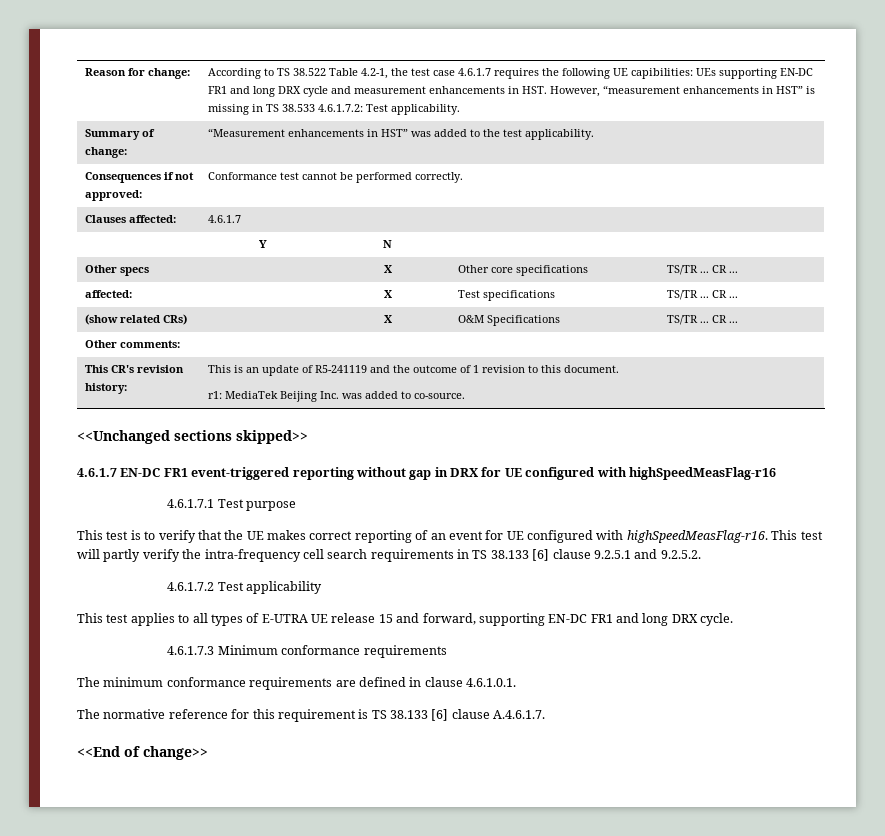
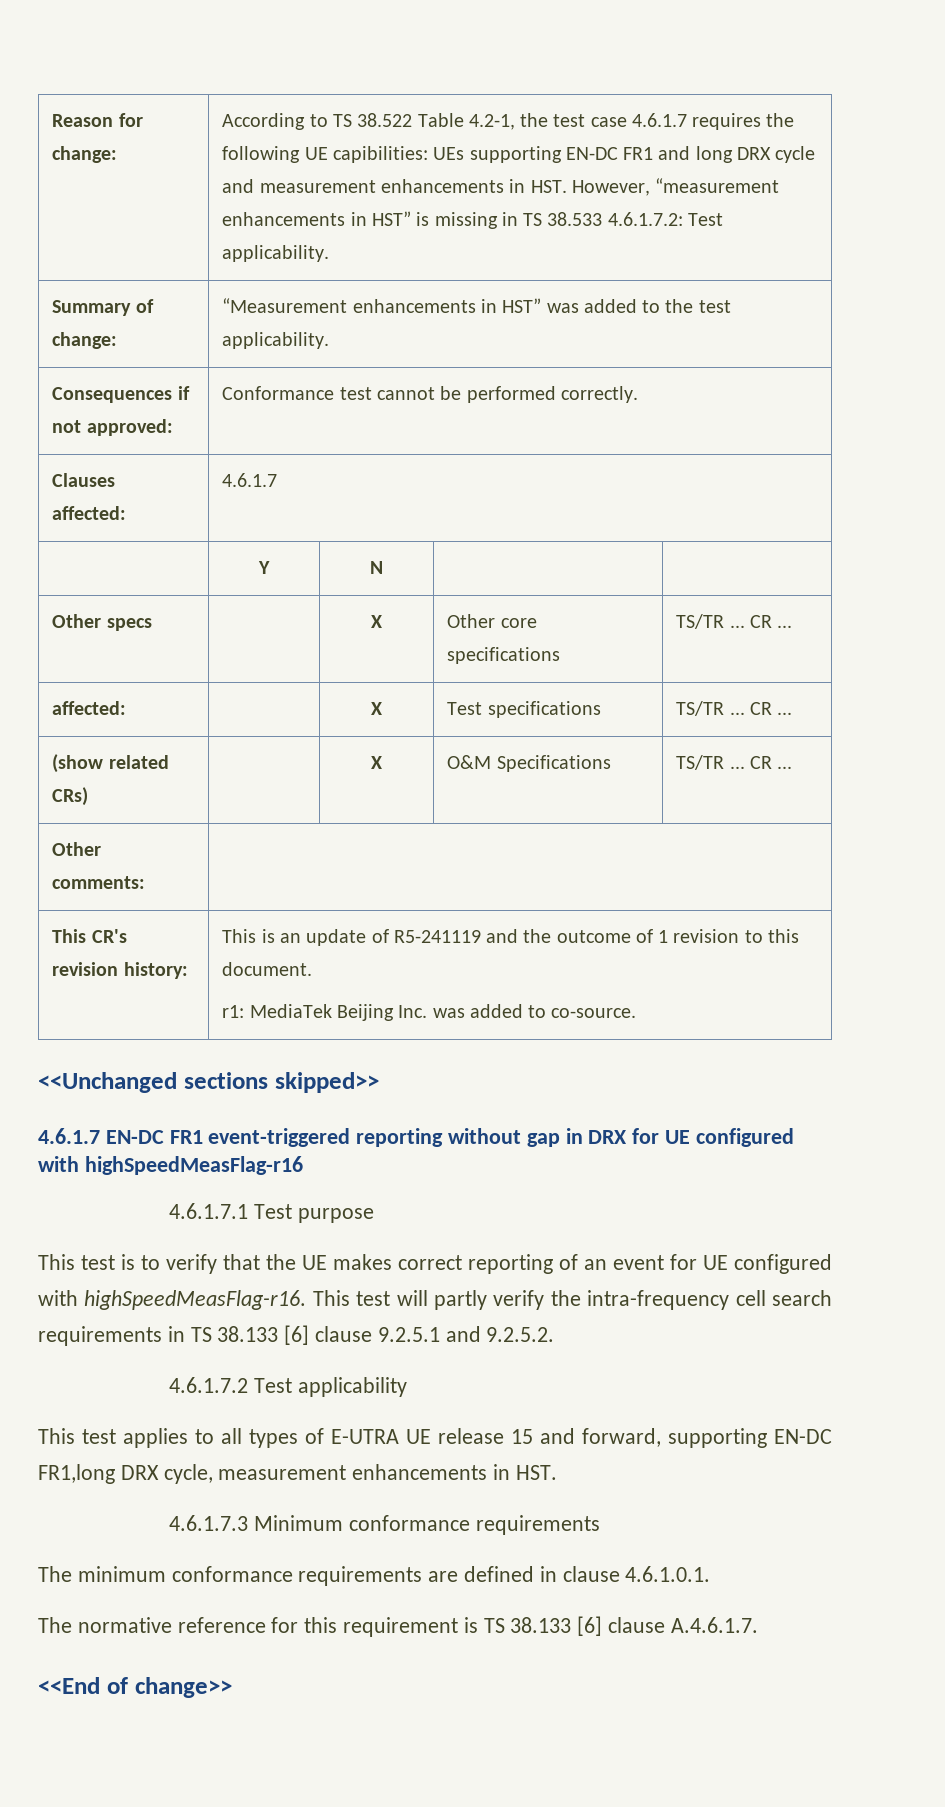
[590,613,734,626] FR1 and long DRX cycle. -> [38,1464,557,1484] FR1,long DRX cycle, measurement enhancements in HST.

